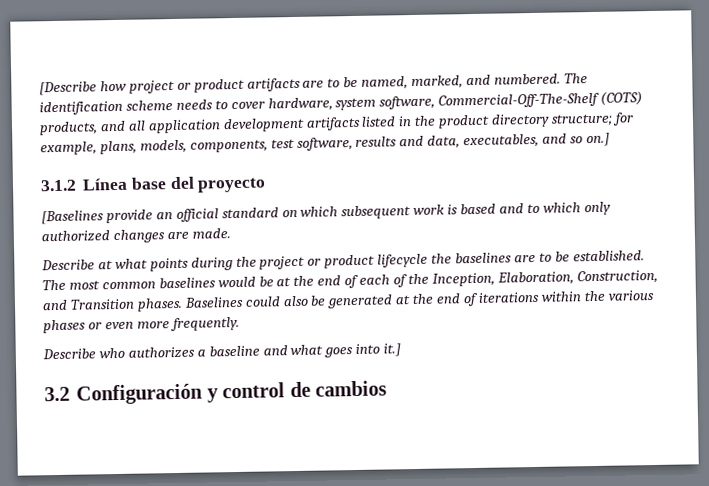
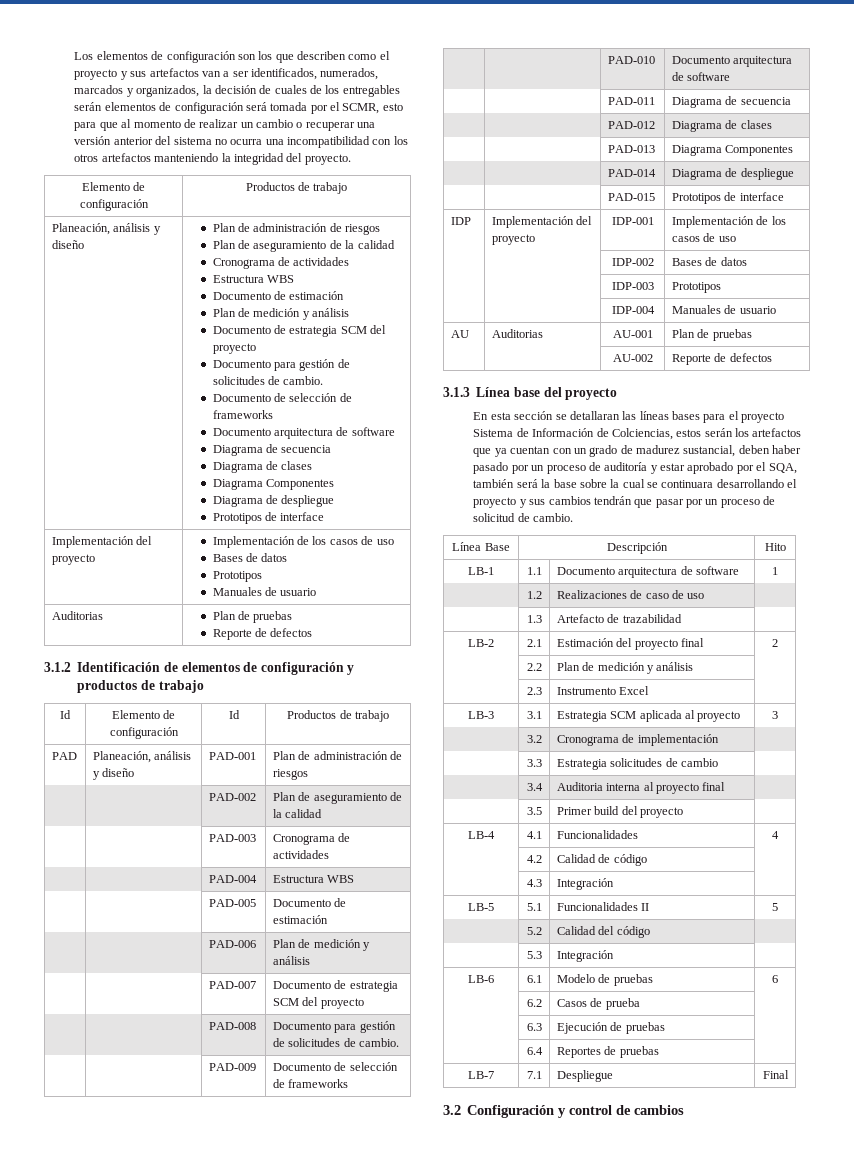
[39,73,588,96] [39,91,644,116] [39,112,634,136] [40,132,610,156] [40,176,267,193] [41,201,611,225] [41,228,231,244] [41,250,645,272] [42,269,658,291] [42,289,654,312] [43,316,240,334] [42,343,402,360] [Describe how project or product artifacts are to be named, marked, and numbered. The identification scheme needs to cover hardware, system software, Commercial-Off-The-Shelf (COTS) products, and all application development artifacts listed in the product directory structure; for example, plans, models, components, test software, results and data, executables, and so on.] // 3.1.2 Línea base del proyecto // [Baselines provide an official standard on which subsequent work is based and to which only authorized changes are made. // Describe at what points during the project or product lifecycle the baselines are to be established. The most common baselines would be at the end of each of the Inception, Elaboration, Construction, and Transition phases. Baselines could also be generated at the end of iterations within the various phases or even more frequently. // Describe who authorizes a baseline and what goes into it.] -> [74,51,390,63] [74,68,379,80] [74,85,400,97] [74,102,403,114] [74,119,376,131] [74,136,408,148] [74,153,351,165] [81,182,146,191] [79,199,149,211] [245,182,348,194] [51,223,161,235] [51,240,84,249] [212,223,381,235] [212,240,395,252] [212,257,350,269] [212,275,295,283] [212,291,345,300] [212,308,350,320] [212,325,387,337] [212,343,256,354] [212,359,350,371] [212,376,324,385] [212,393,352,402] [212,410,273,419] [212,427,395,439] [212,444,332,456] [212,461,313,473] [212,479,335,490] [212,495,335,507] [212,512,325,524] [51,536,153,548] [51,554,95,565] [212,536,394,548] [212,553,288,562] [212,571,262,582] [212,587,317,596] [51,611,103,620] [212,611,293,623] [212,628,313,640] [44,662,355,675] [77,680,204,693] [60,710,71,719] [111,710,176,719] [109,727,179,739] [228,710,240,719] [287,710,389,722] [51,752,77,760] [92,751,192,763] [92,768,135,780] [208,752,256,760] [272,751,402,760] [272,769,308,780] [208,793,256,801] [272,792,402,804] [272,809,323,818] [208,834,256,842] [272,833,351,845] [272,850,329,859] [208,875,257,883] [272,875,355,883] [208,899,256,907] [272,898,347,907] [272,915,328,924] [208,940,256,948] [272,939,370,951] [272,956,310,965] [208,981,256,989] [272,980,398,992] [272,997,364,1009] [208,1022,256,1030] [272,1021,396,1033] [272,1038,399,1047] [208,1063,256,1071] [272,1062,398,1071] [272,1079,349,1088] [607,56,655,64] [671,56,793,67] [671,72,731,81] [607,97,655,105] [671,96,791,108] [607,121,655,129] [671,120,772,132] [607,145,655,153] [671,145,794,156] [607,169,656,177] [671,168,794,180] [607,193,655,201] [671,192,784,204] [450,217,471,225] [491,216,593,228] [491,234,535,245] [611,217,654,225] [671,216,786,228] [671,233,736,242] [611,258,654,266] [671,257,747,266] [611,282,654,290] [671,282,721,293] [611,306,655,314] [671,305,776,314] [450,330,469,338] [491,329,543,338] [612,330,653,338] [671,329,752,341] [612,354,653,362] [671,353,772,365] [443,387,618,400] [473,411,785,423] [473,428,802,440] [473,445,802,457] [473,462,797,474] [473,479,798,488] [473,496,776,508] [473,513,574,522] [452,542,510,551] [606,542,668,554] [764,543,786,551] [468,567,494,575] [526,567,542,575] [556,566,739,578] [772,567,778,575] [526,591,542,599] [556,590,705,599] [526,615,542,623] [556,614,682,623] [468,639,494,647] [526,639,542,647] [556,638,704,650] [772,639,778,647] [526,663,542,671] [556,662,694,674] [526,687,542,695] [556,686,650,695] [468,711,494,719] [526,711,542,719] [556,710,741,722] [772,711,778,719] [526,735,542,743] [556,734,719,746] [526,759,542,767] [556,758,718,770] [526,783,543,791] [556,782,726,794] [526,807,542,815] [556,806,683,818] [468,831,495,839] [526,831,542,839] [556,830,638,839] [772,831,779,839] [526,855,542,863] [556,854,647,866] [526,879,542,887] [556,878,614,890] [468,903,494,911] [526,903,542,911] [556,902,650,911] [772,903,778,911] [526,927,542,935] [556,926,650,938] [526,951,542,959] [556,950,614,962] [468,975,494,983] [526,975,542,983] [556,974,653,986] [772,975,778,983] [526,999,542,1007] [556,998,640,1010] [526,1023,542,1031] [556,1022,665,1034] [526,1047,543,1055] [556,1046,659,1058] [468,1071,494,1079] [526,1071,542,1079] [556,1070,613,1082] [762,1070,789,1079] Los elementos de configuración son los que describen como el proyecto y sus artefactos van a ser identificados, numerados, marcados y organizados, la decisión de cuales de los entregables serán elementos de configuración será tomada por el SCMR, esto para que al momento de realizar un cambio o recuperar una versión anterior del sistema no ocurra una incompatibilidad con los otros artefactos manteniendo la integridad del proyecto. // Elemento de configuración | Productos de trabajo // Planeación, análisis y diseño | Plan de administración de riesgos // Plan de aseguramiento de la calidad // Cronograma de actividades // Estructura WBS // Documento de estimación // Plan de medición y análisis // Documento de estrategia SCM del proyecto // Documento para gestión de solicitudes de cambio. // Documento de selección de frameworks // Documento arquitectura de software // Diagrama de secuencia // Diagrama de clases // Diagrama Componentes // Diagrama de despliegue // Prototipos de interface // Implementación del proyecto | Implementación de los casos de uso // Bases de datos // Prototipos // Manuales de usuario // Auditorias | Plan de pruebas // Reporte de defectos // 3.1.2 Identificación de elementos de configuración y productos de trabajo // Id | Elemento de configuración | Id | Productos de trabajo // PAD | Planeación, análisis y diseño | PAD-001 | Plan de administración de riesgos // | | PAD-002 | Plan de aseguramiento de la calidad // | | PAD-003 | Cronograma de actividades // | | PAD-004 | Estructura WBS // | | PAD-005 | Documento de estimación // | | PAD-006 | Plan de medición y análisis // | | PAD-007 | Documento de estrategia SCM del proyecto // | | PAD-008 | Documento para gestión de solicitudes de cambio. // | | PAD-009 | Documento de selección de frameworks // | | PAD-010 | Documento arquitectura de software // | | PAD-011 | Diagrama de secuencia // | | PAD-012 | Diagrama de clases // | | PAD-013 | Diagrama Componentes // | | PAD-014 | Diagrama de despliegue // | | PAD-015 | Prototipos de interface // IDP | Implementación del proyecto | IDP-001 | Implementación de los casos de uso // | | IDP-002 | Bases de datos // | | IDP-003 | Prototipos // | | IDP-004 | Manuales de usuario // AU | Auditorias | AU-001 | Plan de pruebas // | | AU-002 | Reporte de defectos // 3.1.3 Línea base del proyecto // En esta sección se detallaran las líneas bases para el proyecto Sistema de Información de Colciencias, estos serán los artefactos que ya cuentan con un grado de madurez sustancial, deben haber pasado por un proceso de auditoría y estar aprobado por el SQA, también será la base sobre la cual se continuara desarrollando el proyecto y sus cambios tendrán que pasar por un proceso de solicitud de cambio. // Línea Base | Descripción | Hito // LB-1 | 1.1 | Documento arquitectura de software | 1 // | 1.2 | Realizaciones de caso de uso | // | 1.3 | Artefacto de trazabilidad | // LB-2 | 2.1 | Estimación del proyecto final | 2 // | 2.2 | Plan de medición y análisis | // | 2.3 | Instrumento Excel | // LB-3 | 3.1 | Estrategia SCM aplicada al proyecto | 3 // | 3.2 | Cronograma de implementación | // | 3.3 | Estrategia solicitudes de cambio | // | 3.4 | Auditoria interna al proyecto final | // | 3.5 | Primer build del proyecto | // LB-4 | 4.1 | Funcionalidades | 4 // | 4.2 | Calidad de código | // | 4.3 | Integración | // LB-5 | 5.1 | Funcionalidades II | 5 // | 5.2 | Calidad del código | // | 5.3 | Integración | // LB-6 | 6.1 | Modelo de pruebas | 6 // | 6.2 | Casos de prueba | // | 6.3 | Ejecución de pruebas | // | 6.4 | Reportes de pruebas | // LB-7 | 7.1 | Despliegue | Final

